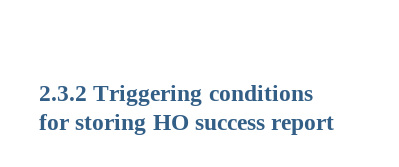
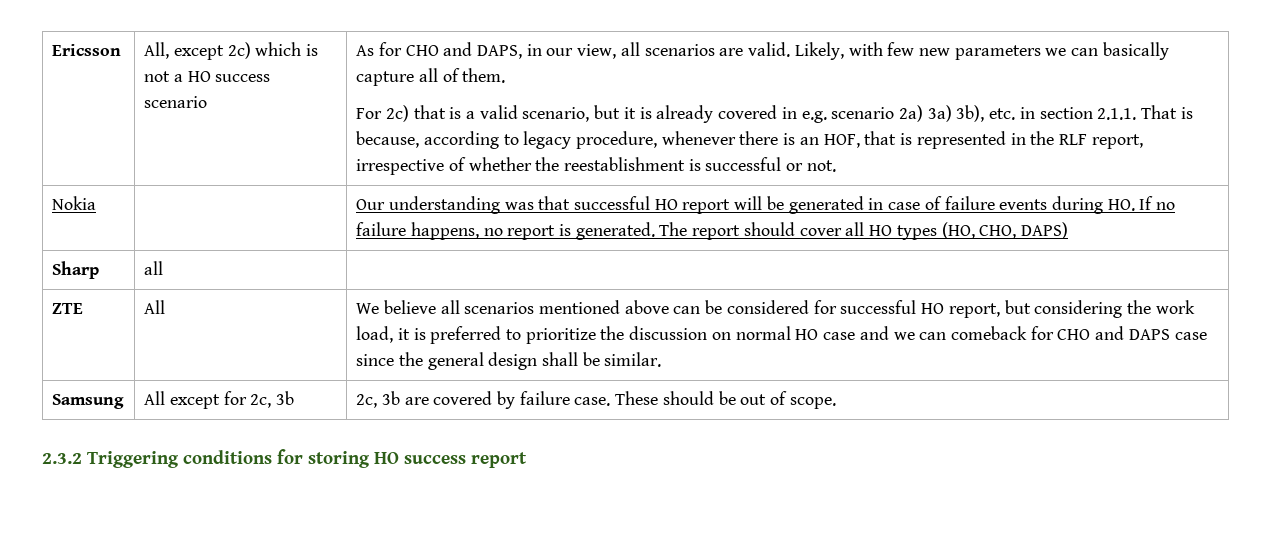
(39, 93) none -> [52,44,122,56] [144,42,319,60] [144,71,271,82] [144,96,208,108] [356,42,1169,60] [356,68,506,86] [356,105,1193,123] [356,131,1143,149] [356,157,836,175] [52,196,97,210] [356,196,1176,214] [356,222,1068,240] [52,261,100,279] [144,261,164,275] [52,303,84,314] [144,300,166,314] [356,300,1195,318] [356,326,1207,344] [356,352,662,370] [52,394,125,409] [144,391,295,409] [356,391,836,409] Ericsson | All, except 2c) which is not a HO success scenario | As for CHO and DAPS, in our view, all scenarios are valid. Likely, with few new parameters we can basically capture all of them. // For 2c) that is a valid scenario, but it is already covered in e.g. scenario 2a) 3a) 3b), etc. in section 2.1.1. That is because, according to legacy procedure, whenever there is an HOF, that is represented in the RLF report, irrespective of whether the reestablishment is successful or not. // Nokia | | Our understanding was that successful HO report will be generated in case of failure events during HO. If no failure happens, no report is generated. The report should cover all HO types (HO, CHO, DAPS) // Sharp | all | // ZTE | All | We believe all scenarios mentioned above can be considered for successful HO report, but considering the work load, it is preferred to prioritize the discussion on normal HO case and we can comeback for CHO and DAPS case since the general design shall be similar. // Samsung | All except for 2c, 3b | 2c, 3b are covered by failure case. These should be out of scope. //

